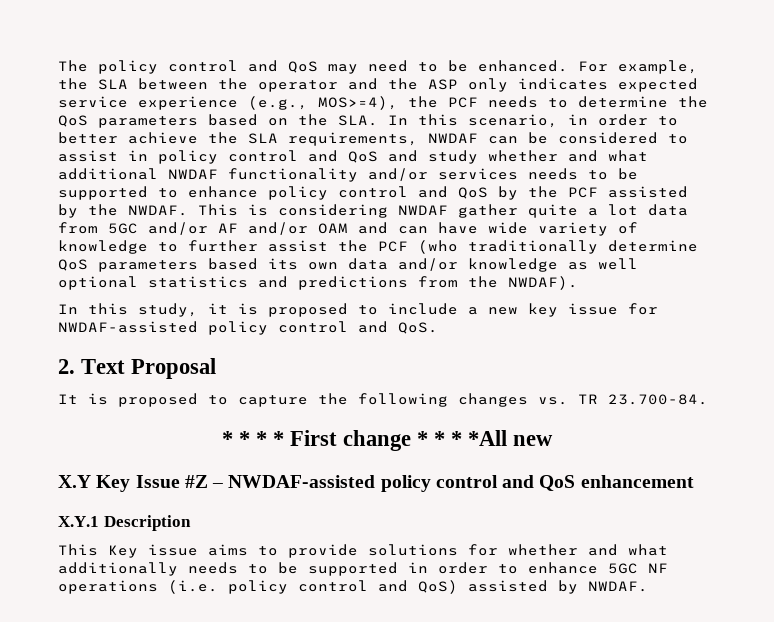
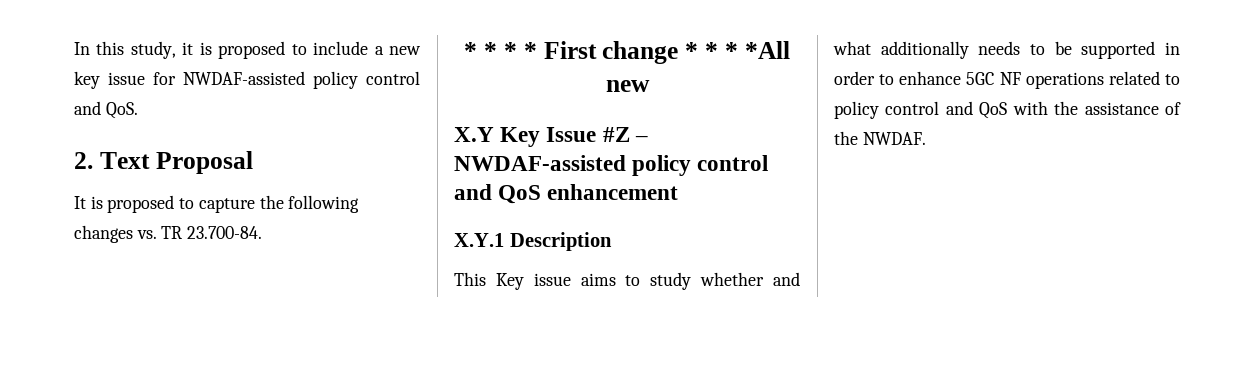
[58,60,698,74] [58,78,698,92] [58,96,708,110] [58,114,678,128] [58,132,688,146] [58,150,648,164] [58,168,638,182] [58,186,688,200] [58,204,688,218] [58,222,638,236] [58,240,698,254] [58,258,638,272] [58,276,578,290] The policy control and QoS may need to be enhanced. For example, the SLA between the operator and the ASP only indicates expected service experience (e.g., MOS>=4), the PCF needs to determine the QoS parameters based on the SLA. In this scenario, in order to better achieve the SLA requirements, NWDAF can be considered to assist in policy control and QoS and study whether and what additional NWDAF functionality and/or services needs to be supported to enhance policy control and QoS by the PCF assisted by the NWDAF. This is considering NWDAF gather quite a lot data from 5GC and/or AF and/or OAM and can have wide variety of knowledge to further assist the PCF (who traditionally determine QoS parameters based its own data and/or knowledge as well optional statistics and predictions from the NWDAF). // -> (74, 48) none
[288,544,498,558] provide solutions for -> [650,272,692,290] study
[168,580,578,594] (i.e. policy control and QoS) assisted by -> [1108,71,1180,85] [834,101,1181,119] [834,131,858,145] related to policy control and QoS with the assistance of the

